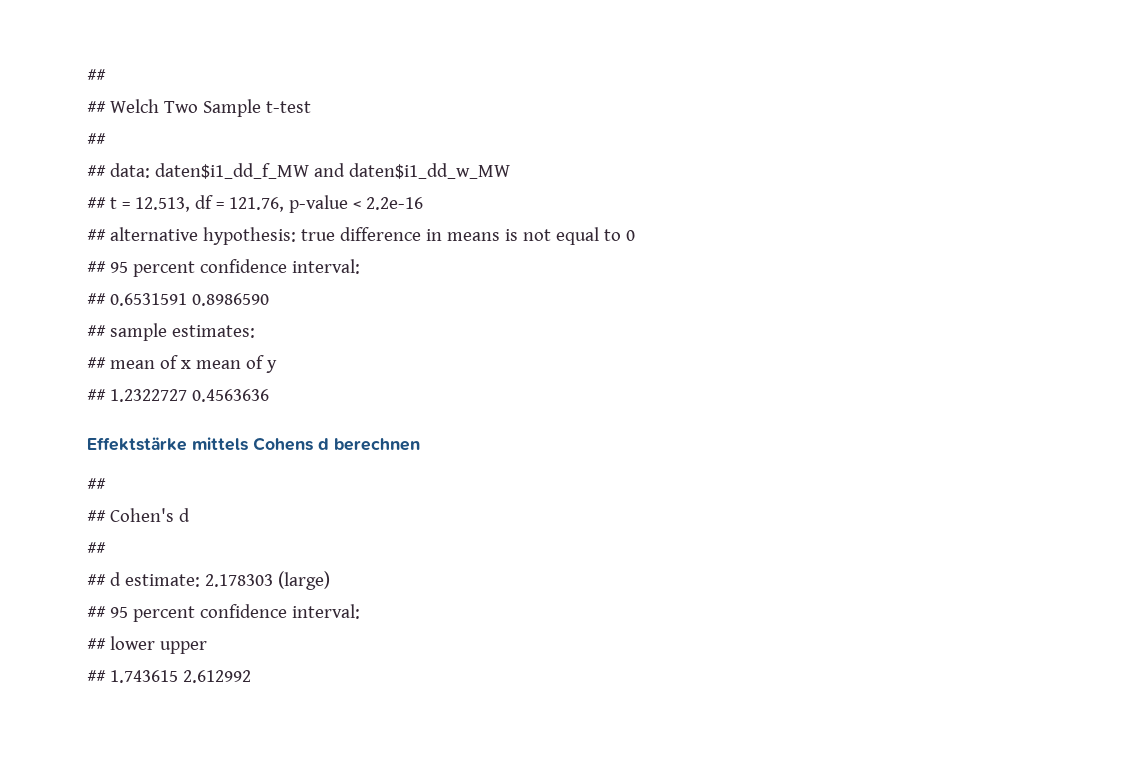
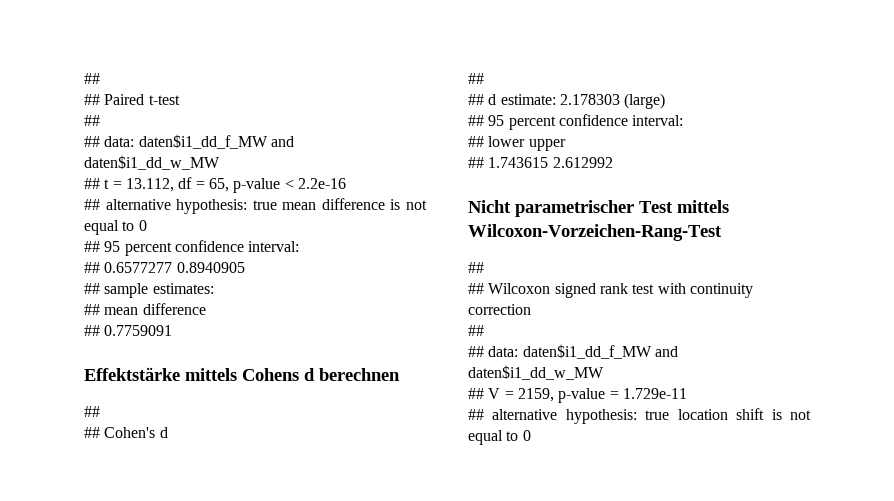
[87,69,106,81] [87,99,261,117] ## // ## Welch Two Sample -> [84,73,100,84] [84,94,145,105] ## // ## Paired
[134,197,190,212] 12.513, -> [125,178,174,192] 13.112,
[228,197,284,212] 121.76, -> [208,178,229,192] 65,
[339,227,500,241] difference in means -> [282,198,385,210] mean difference
[109,293,269,306] 0.6531591 0.8986590 -> [104,262,245,273] 0.6577277 0.8940905
[159,355,277,373] [87,389,269,402] of x mean of y // ## 1.2322727 0.4563636 -> [142,303,206,315] [84,325,173,336] difference // ## 0.7759091
(251, 676) none -> [468,200,729,217] [468,224,722,241] [468,262,484,273] [468,283,753,298] [468,304,531,315] [468,325,484,336] [468,344,678,359] [468,365,604,380] [468,388,687,403] [468,408,811,424] [468,430,531,445] // Nicht parametrischer Test mittels Wilcoxon-Vorzeichen-Rang-Test // ## // ## Wilcoxon signed rank test with continuity correction // ## // ## data: daten$i1_dd_f_MW and daten$i1_dd_w_MW // ## V = 2159, p-value = 1.729e-11 // ## alternative hypothesis: true location shift is not equal to 0

